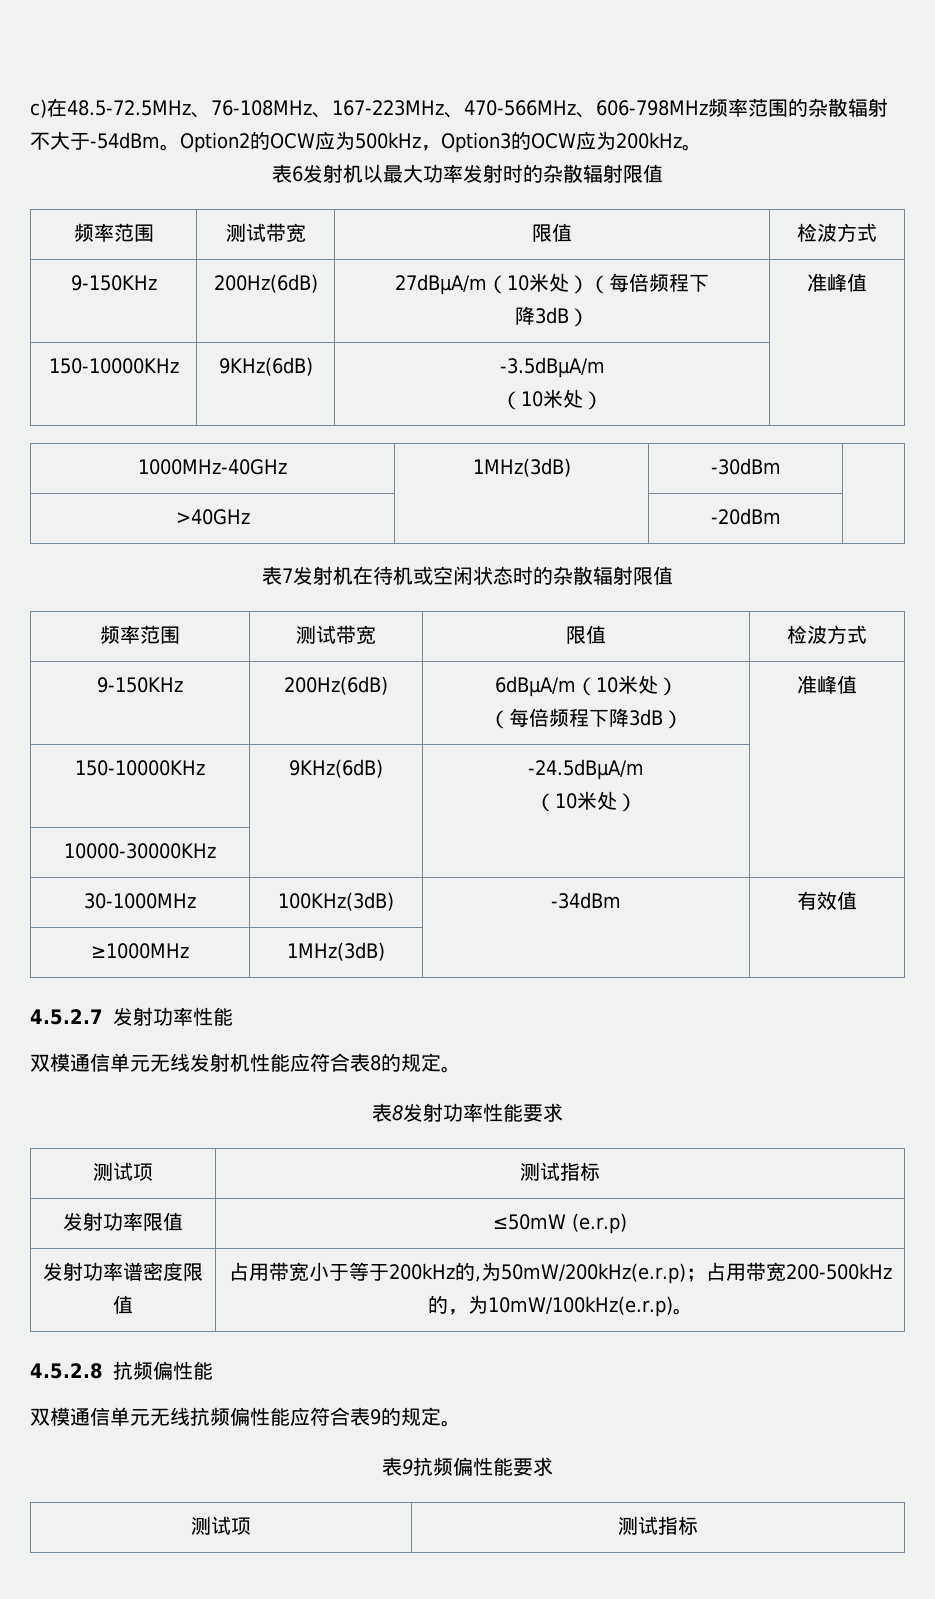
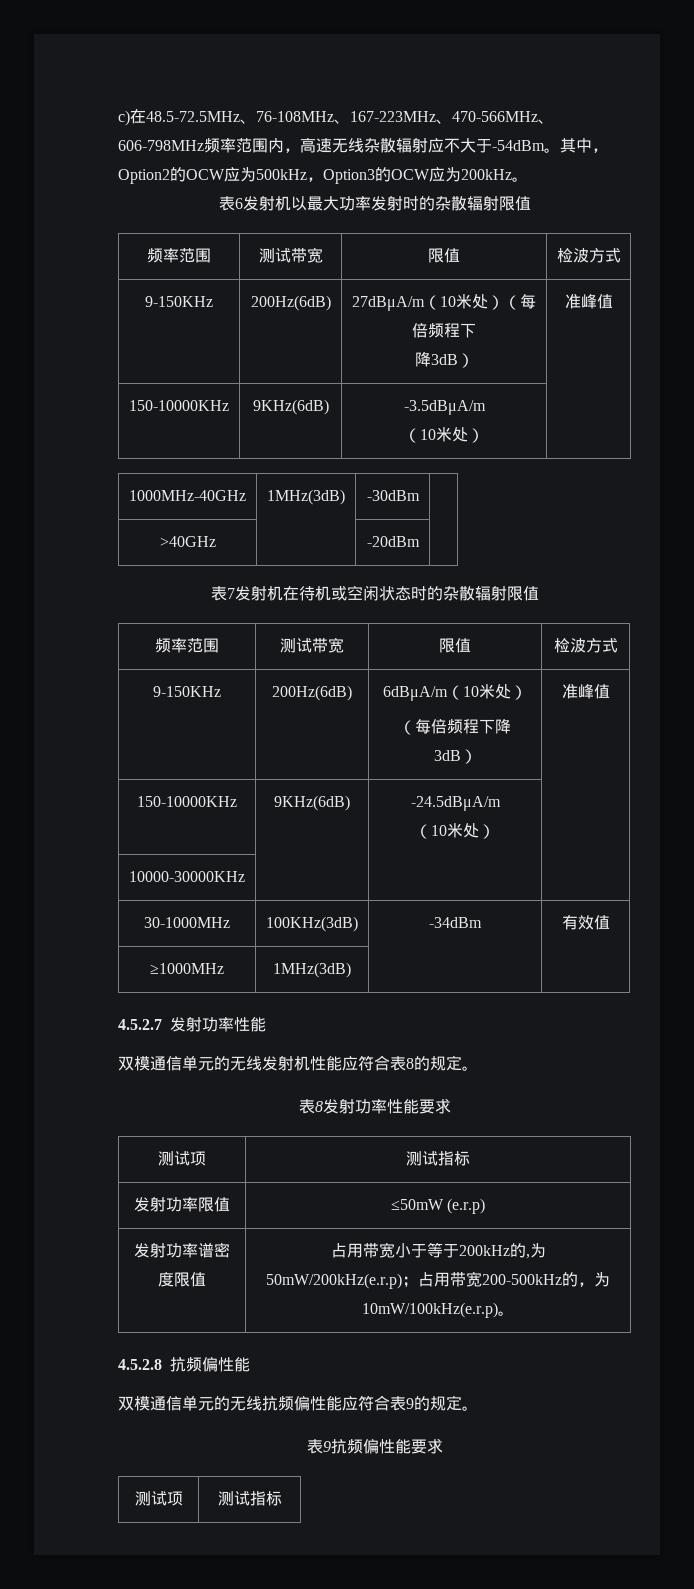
[788,98,888,117] 的杂散辐射 -> [268,137,444,153] 内，高速无线杂散辐射应
(180, 147) none -> [560,138,608,153] 其中，
(150, 1063) none -> [214,1056,230,1071] 的
(150, 1417) none -> [214,1396,230,1411] 的

